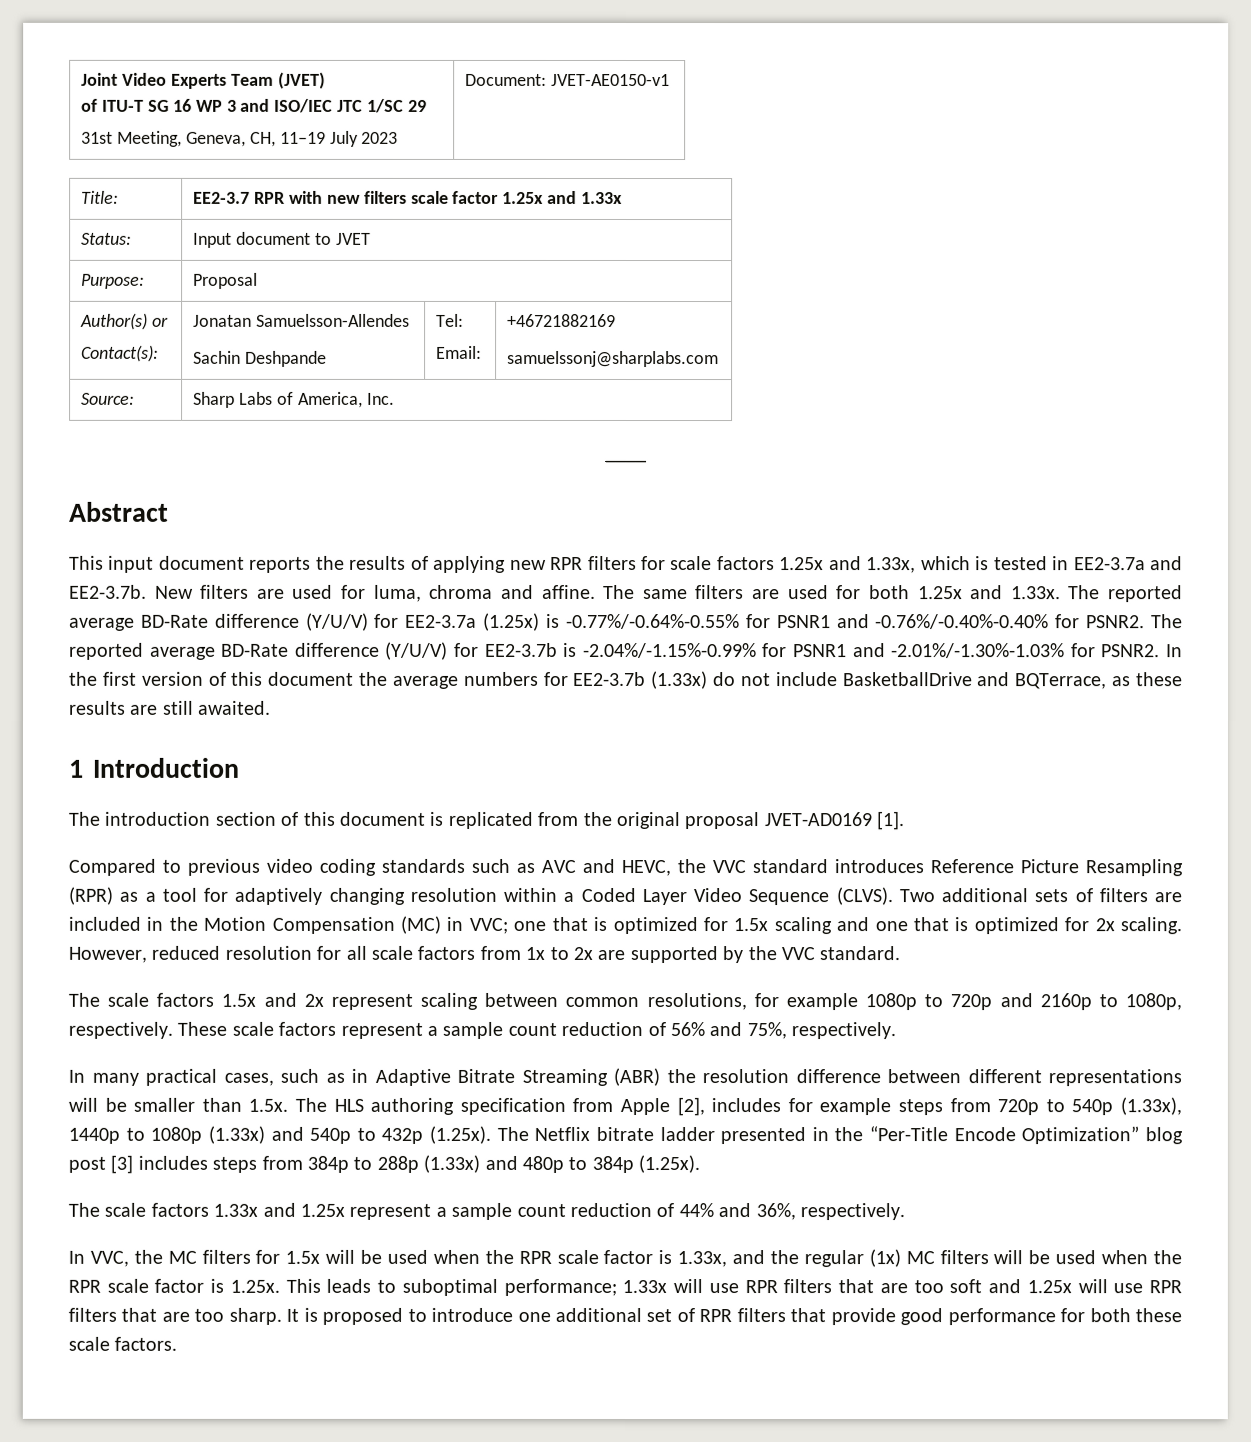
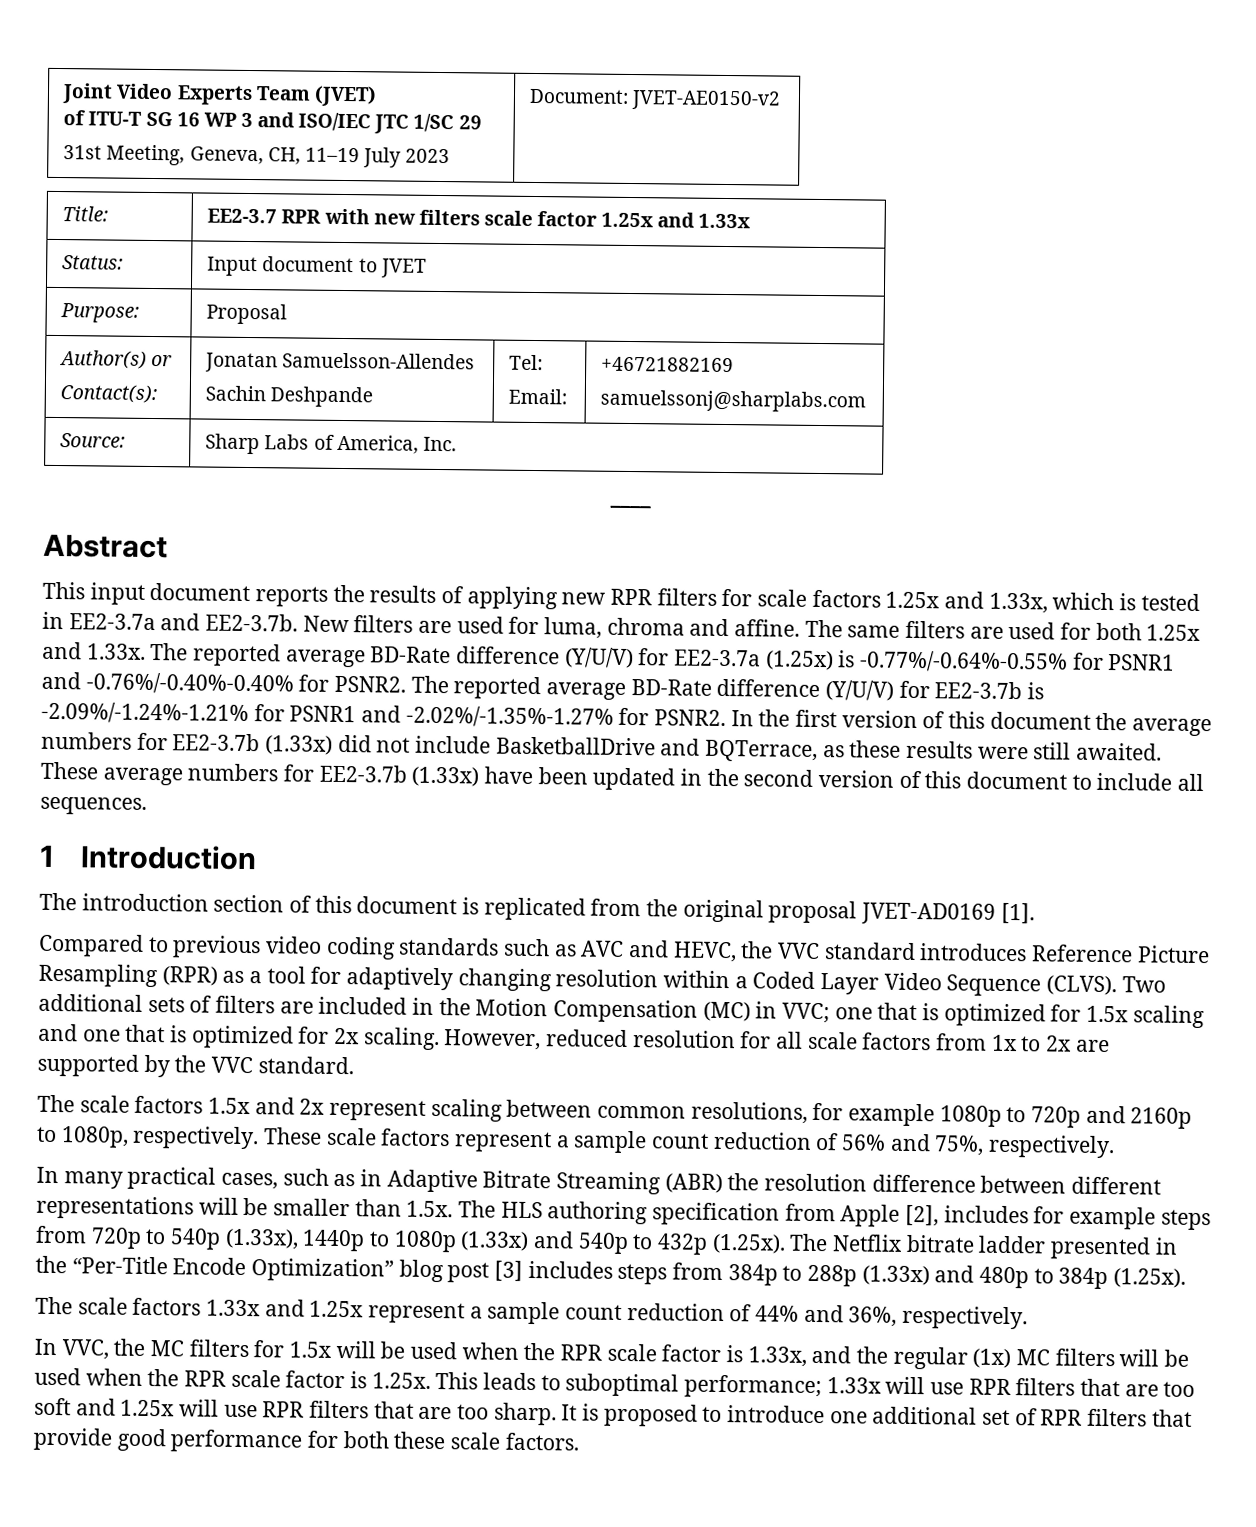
[551,73,671,87] JVET-AE0150-v1 -> [631,90,782,111] JVET-AE0150-v2
[582,642,1066,659] -2.04%/-1.15%-0.99% for PSNR1 and -2.01%/-1.30%-1.03% -> [41,701,614,728] -2.09%/-1.24%-1.21% for PSNR1 and -2.02%/-1.35%-1.27%
[713,672,737,687] do -> [337,734,372,753] did
[130,704,159,715] are -> [977,746,1029,760] were
(272, 707) none -> [40,761,1205,792] [40,796,147,815] These average numbers for EE2-3.7b (1.33x) have been updated in the second version of this document to include all sequences.

